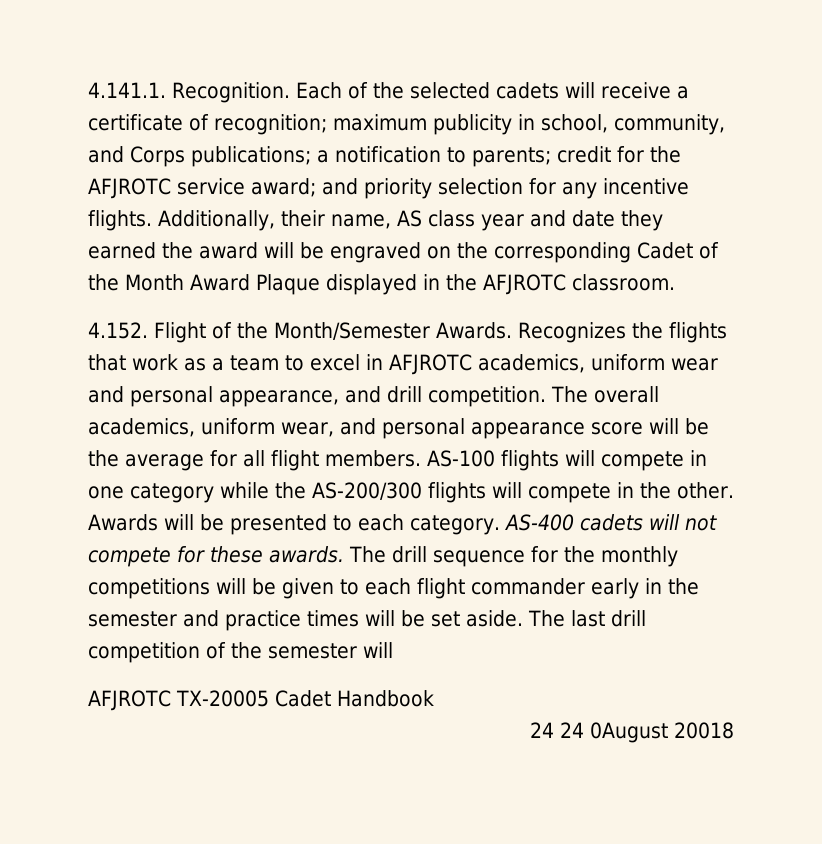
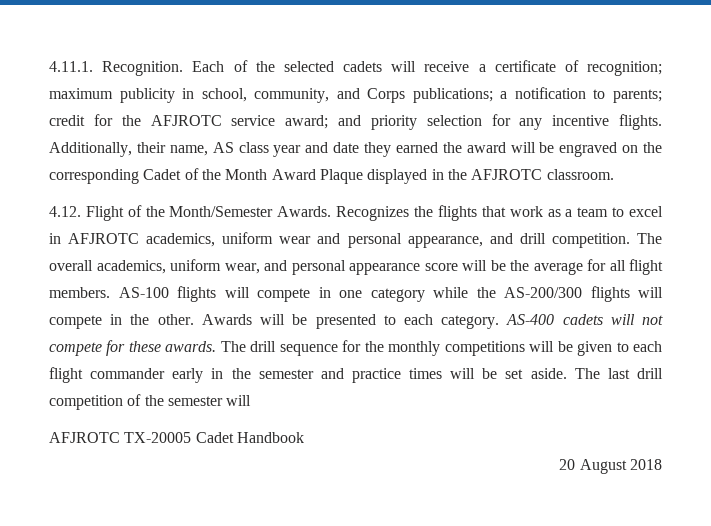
[88,82,166,98] 4.141.1. -> [49,61,93,72] 4.11.1.
[88,322,148,339] 4.152. -> [49,206,81,217] 4.12.
[530,722,734,743] 24 24 0August 20018 -> [559,459,663,474] 20 August 2018

